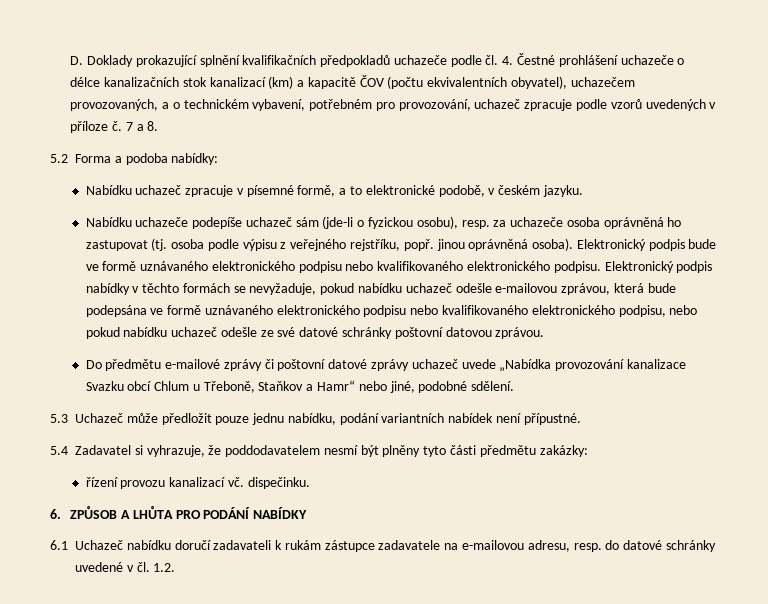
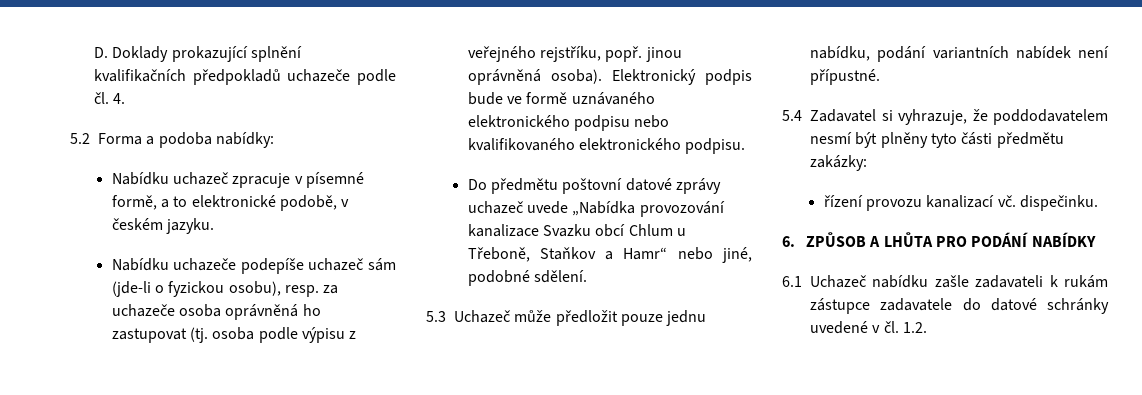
[516,53,685,67] [70,75,635,89] [70,99,717,111] [70,121,159,133] Čestné prohlášení uchazeče o délce kanalizačních stok kanalizací (km) a kapacitě ČOV (počtu ekvivalentních obyvatel), uchazečem provozovaných, a o technickém vybavení, potřebném pro provozování, uchazeč zpracuje podle vzorů uvedených v příloze č. 7 a 8. -> (126, 98) none
[604,261,713,273] [85,283,676,295] [85,305,698,317] [85,327,545,339] Elektronický podpis nabídky v těchto formách se nevyžaduje, pokud nabídku uchazeč odešle e-mailovou zprávou, která bude podepsána ve formě uznávaného elektronického podpisu nebo kvalifikovaného elektronického podpisu, nebo pokud nabídku uchazeč odešle ze své datové schránky poštovní datovou zprávou. -> (746, 146) none
[165,359,274,371] e-mailové zprávy či -> (559, 186) none
[174,540,211,550] doručí -> [934,275,969,288] zašle
[444,540,602,552] na e-mailovou adresu, resp. -> (953, 304) none

